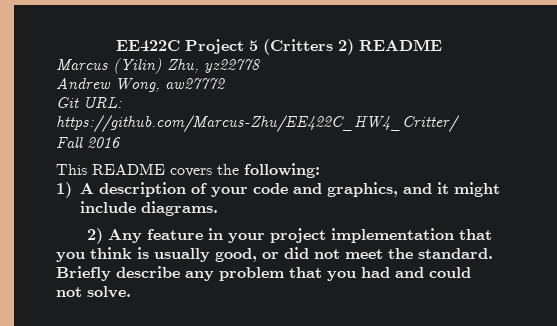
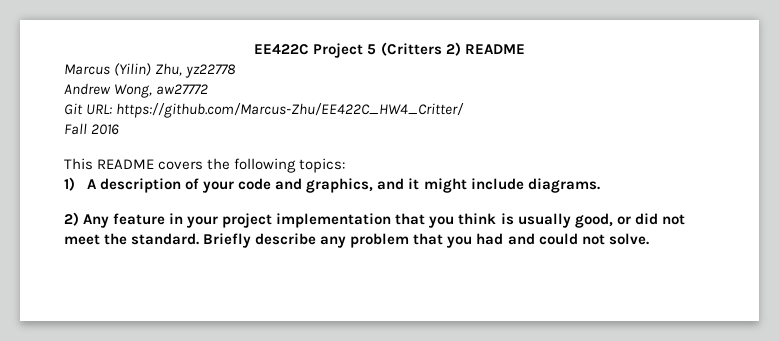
[244,163,320,178] following: -> [234,158,346,173] following topics:

